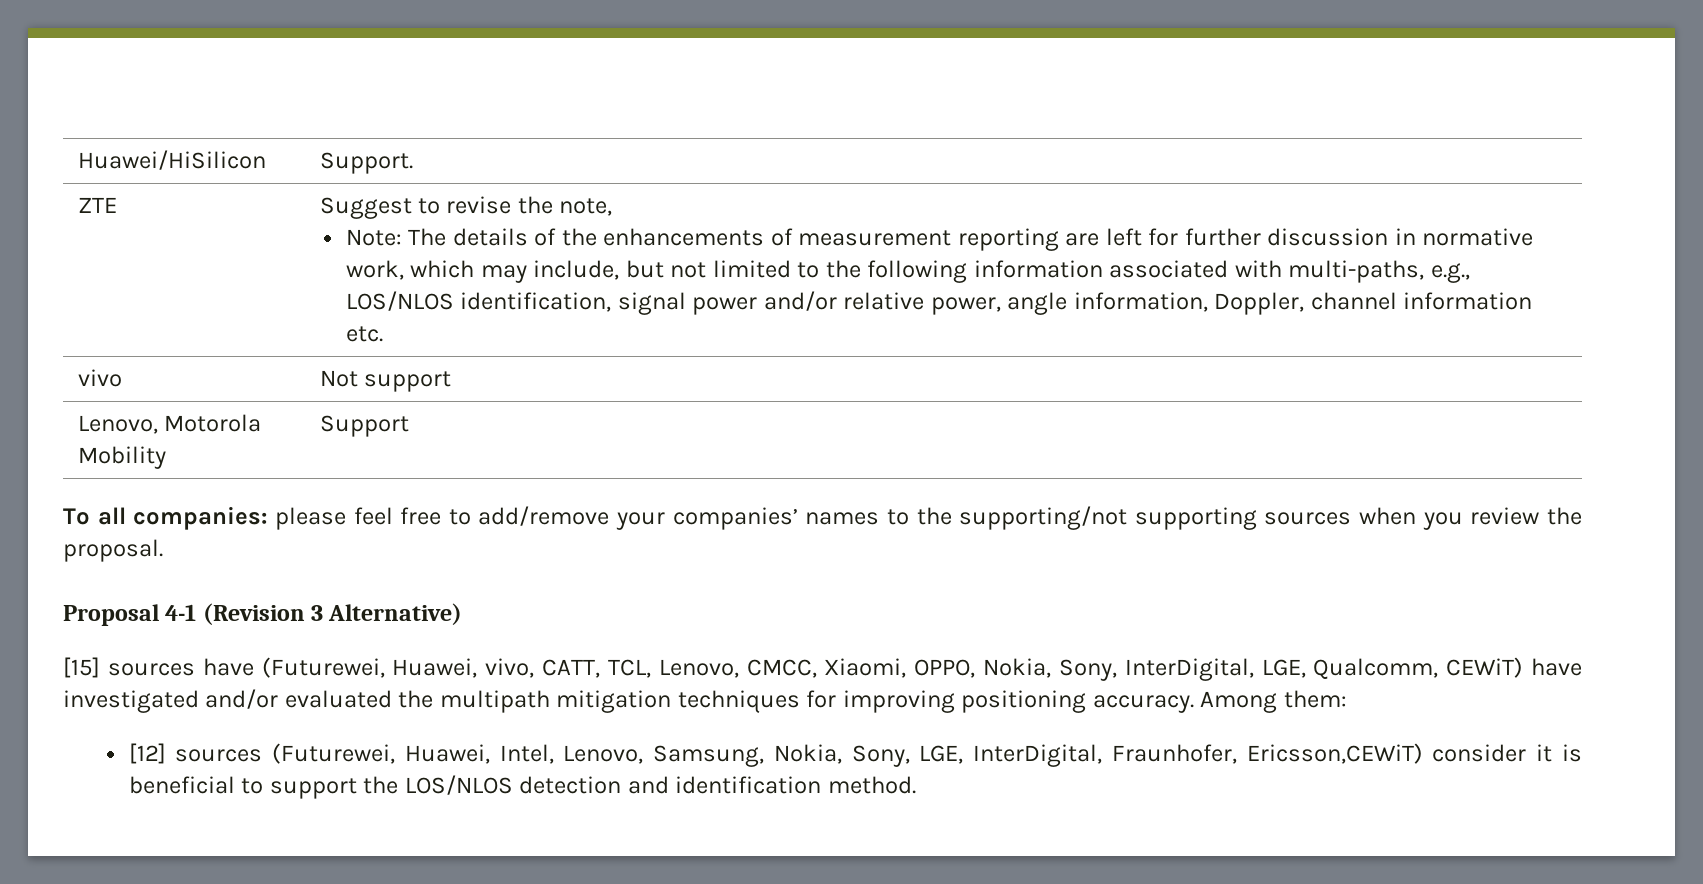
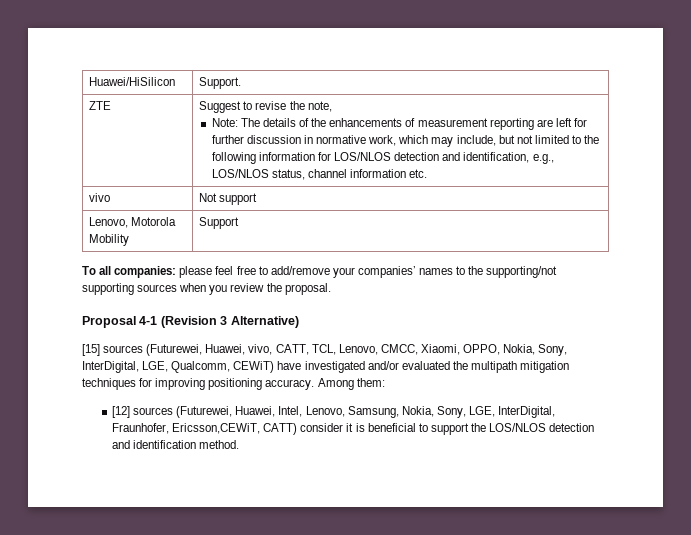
[1109,260,1470,283] [345,291,1305,315] associated with multi-paths, e.g., LOS/NLOS identification, signal power and/or relative power, angle information, Doppler, -> [318,152,554,164] [211,169,305,180] for LOS/NLOS detection and identification, e.g., LOS/NLOS status,
[202,658,254,676] have -> (144, 349) none
[1246,743,1423,764] Ericsson,CEWiT) -> [172,423,298,435] Ericsson,CEWiT, CATT)

